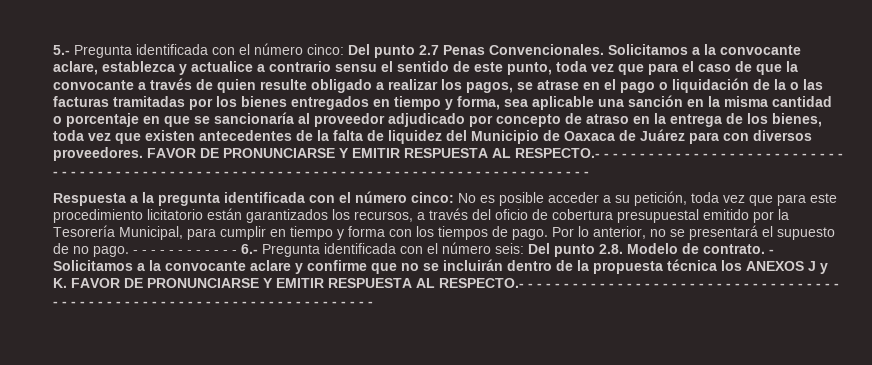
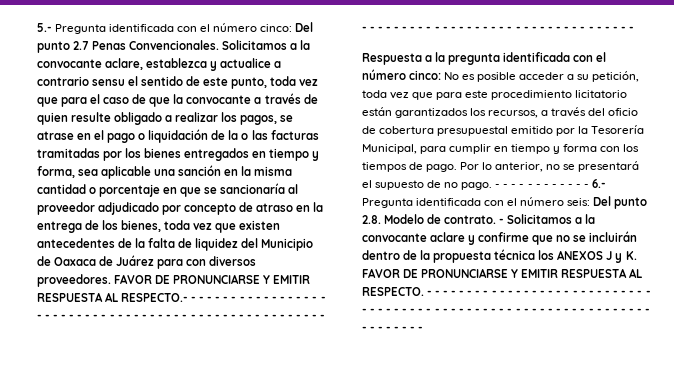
[438,278,524,288] RESPECTO.- -> [361,287,424,296] RESPECTO.
(373, 303) none -> [418,326,424,332] -

